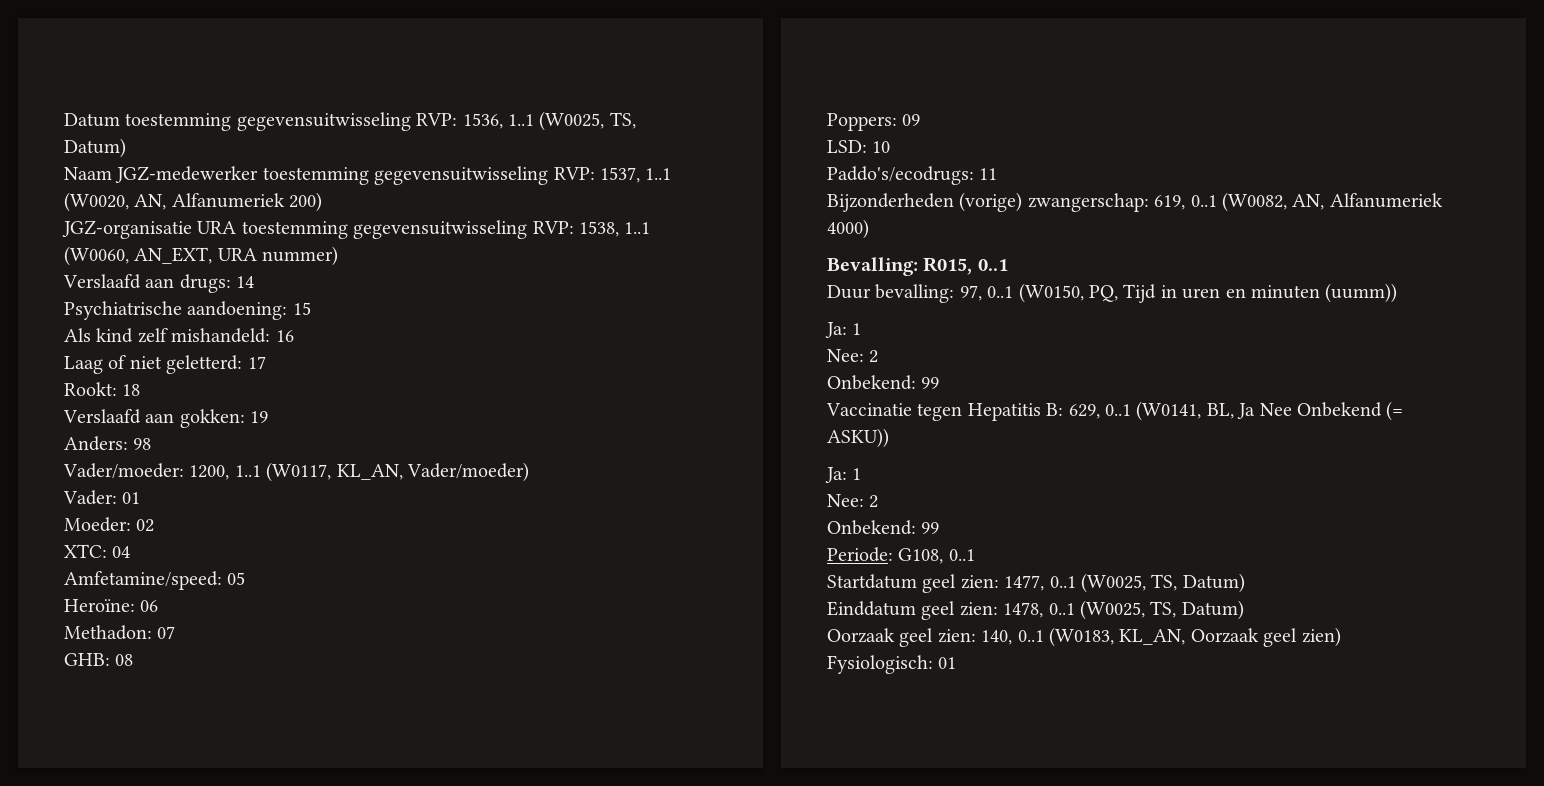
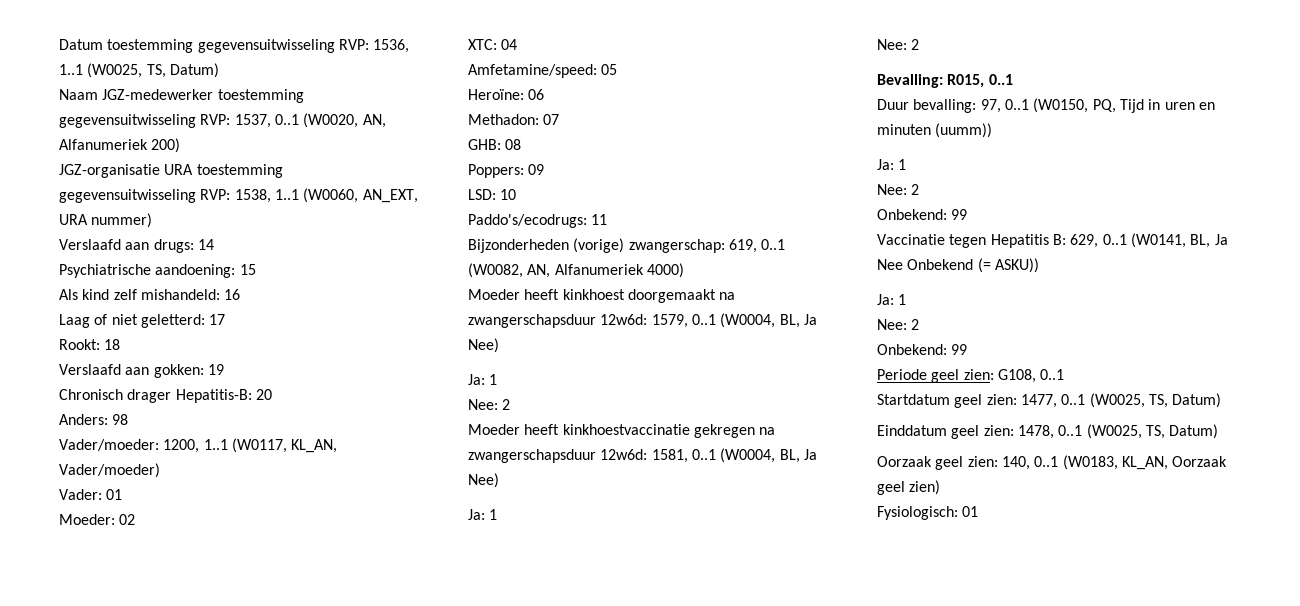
[645,168,672,180] 1..1 -> [274,114,299,125] 0..1
(269, 417) none -> [59,389,272,403] // Chronisch drager Hepatitis-B: 20
(869, 229) none -> [468,289,736,303] [468,313,817,328] [468,338,499,353] [468,374,498,385] [468,399,511,410] [468,424,776,438] [468,448,817,463] [468,473,499,488] [468,509,498,520] [877,39,920,50] // Moeder heeft kinkhoest doorgemaakt na zwangerschapsduur 12w6d: 1579, 0..1 (W0004, BL, Ja Nee) // Ja: 1 // Nee: 2 // Moeder heeft kinkhoestvaccinatie gekregen na zwangerschapsduur 12w6d: 1581, 0..1 (W0004, BL, Ja Nee) // Ja: 1 // Nee: 2
[827,547,893,562] Periode: -> [877,369,994,383] Periode geel zien:

